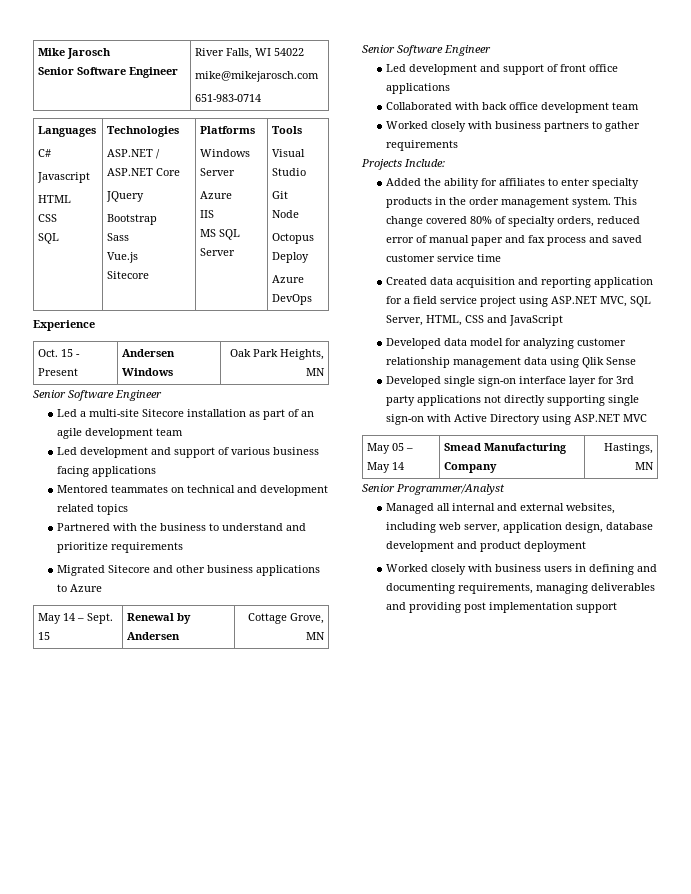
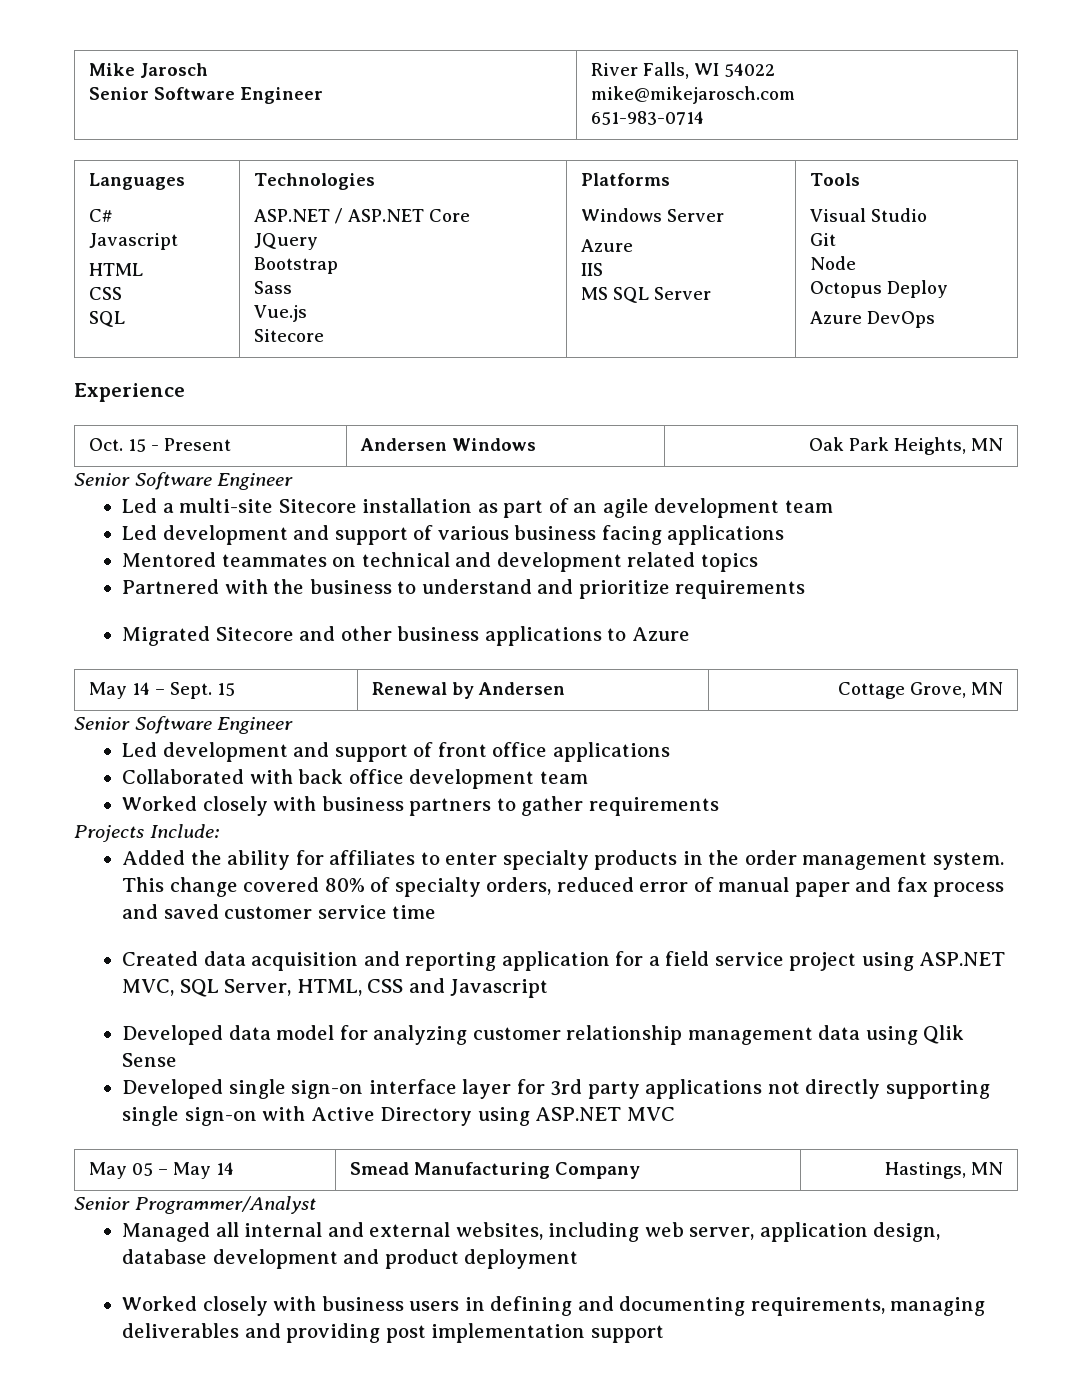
[509,315,564,326] JavaScript -> [450,979,549,998] Javascript

